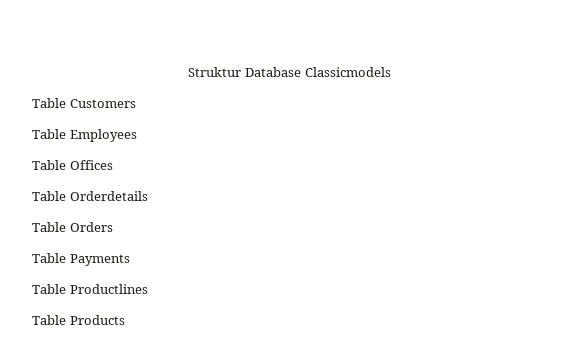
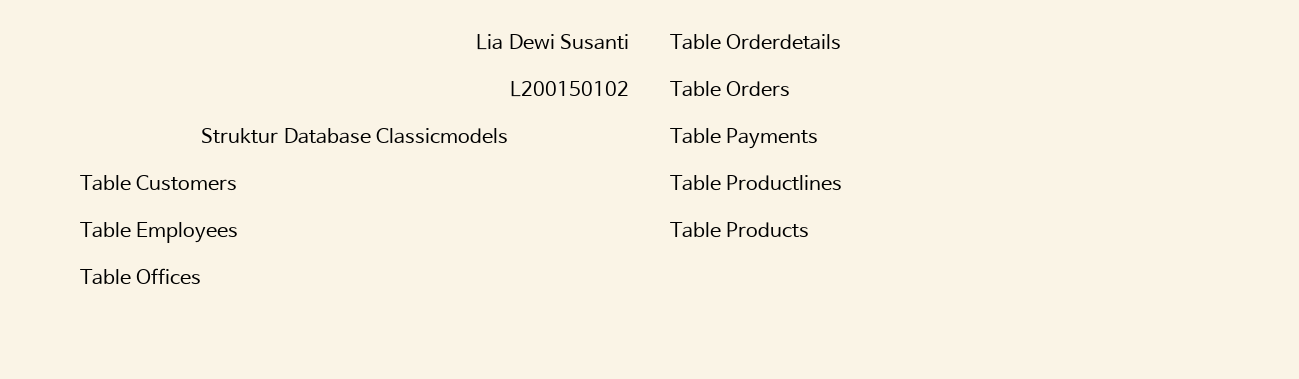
(188, 72) none -> [476,34,630,50] [510,81,629,97] Lia Dewi Susanti // L200150102 //

